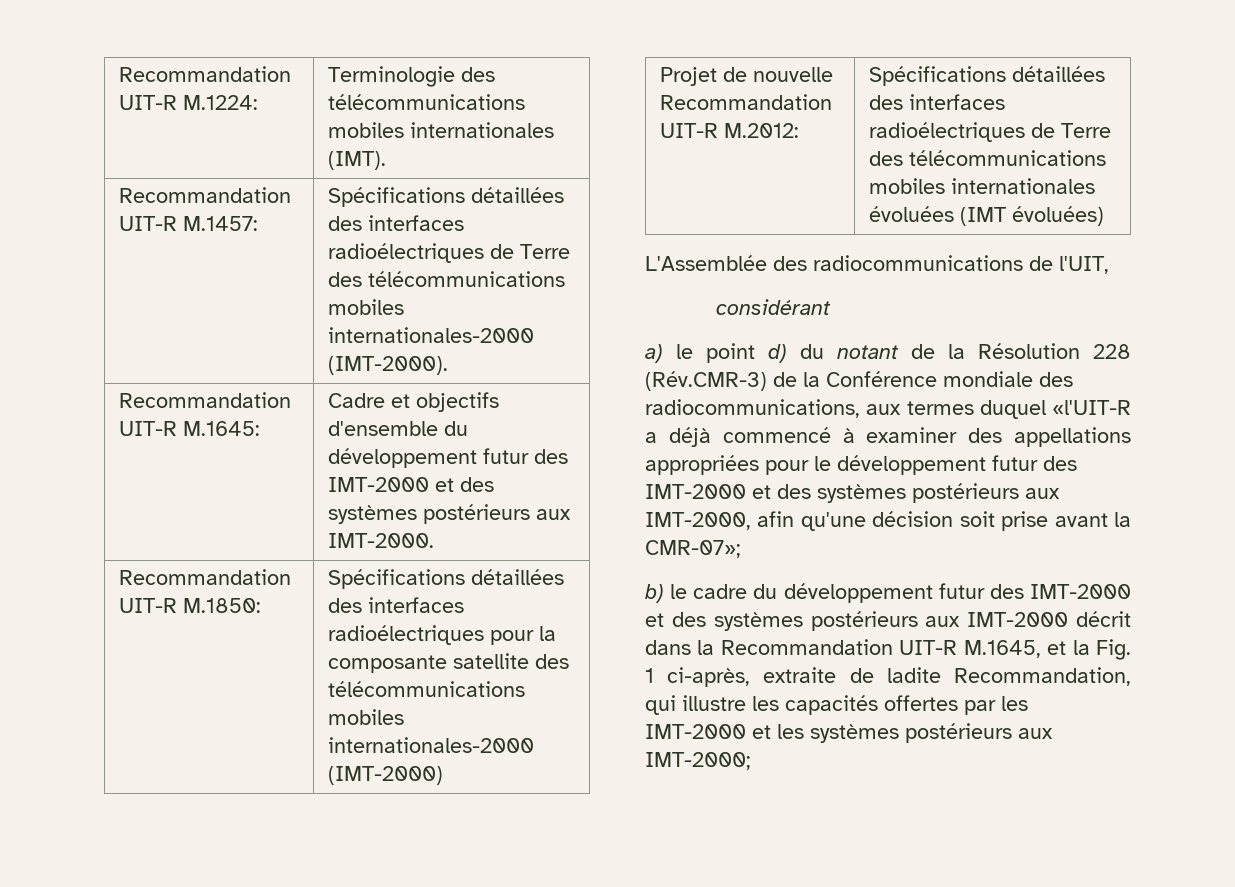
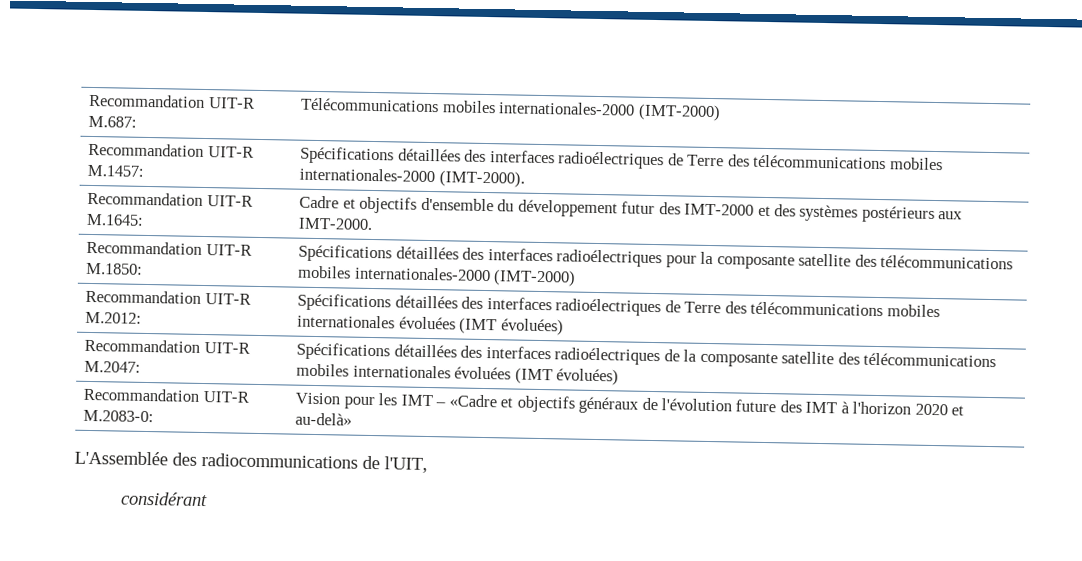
[119,66,292,82] [119,95,259,110] [328,66,496,87] [328,94,526,110] [328,122,555,138] [328,151,387,170] Recommandation UIT-R M.1224: | Terminologie des télécommunications mobiles internationales (IMT). -> [89,93,255,109] [88,115,138,128] [301,97,721,122] Recommandation UIT-R M.687: | Télécommunications mobiles internationales-2000 (IMT-2000)
[660,67,834,86] Projet de nouvelle -> (577, 278) none
(1105, 216) none -> [84,338,250,354] [84,360,142,373] [296,342,996,368] [296,363,620,386] [83,387,249,403] [83,409,155,423] [295,392,965,416] [295,412,353,426] // Recommandation UIT-R M.2047: | Spécifications détaillées des interfaces radioélectriques de la composante satellite des télécommunications mobiles internationales évoluées (IMT évoluées) // Recommandation UIT-R M.2083-0: | Vision pour les IMT – «Cadre et objectifs généraux de l'évolution future des IMT à l'horizon 2020 et au-delà»
[645,343,1131,363] [645,371,1073,391] [645,399,1131,419] [645,427,1131,447] [645,455,1077,475] [645,483,1060,503] [645,511,1131,531] [645,540,741,558] [645,583,1131,603] [645,611,1131,631] [645,639,1131,660] [645,667,1131,687] [645,695,1028,715] [645,723,1053,743] [645,752,751,770] // a) le point d) du notant de la Résolution 228 (Rév.CMR-3) de la Conférence mondiale des radiocommunications, aux termes duquel «l'UIT-R a déjà commencé à examiner des appellations appropriées pour le développement futur des IMT-2000 et des systèmes postérieurs aux IMT-2000, afin qu'une décision soit prise avant la CMR-07»; // b) le cadre du développement futur des IMT-2000 et des systèmes postérieurs aux IMT-2000 décrit dans la Recommandation UIT-R M.1645, et la Fig. 1 ci-après, extraite de ladite Recommandation, qui illustre les capacités offertes par les IMT-2000 et les systèmes postérieurs aux IMT-2000; -> (208, 499) none

